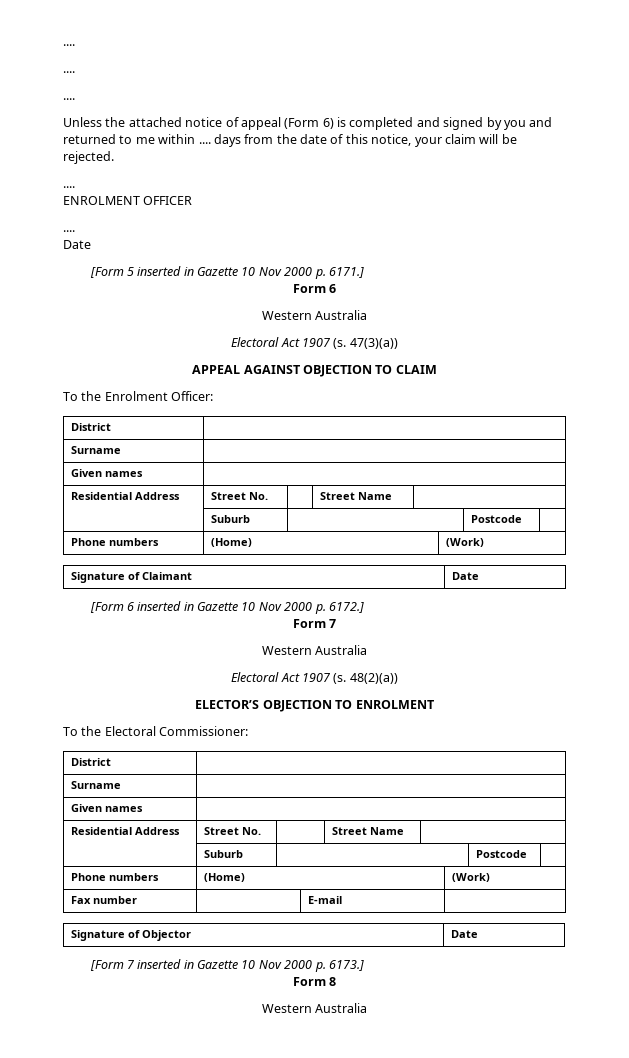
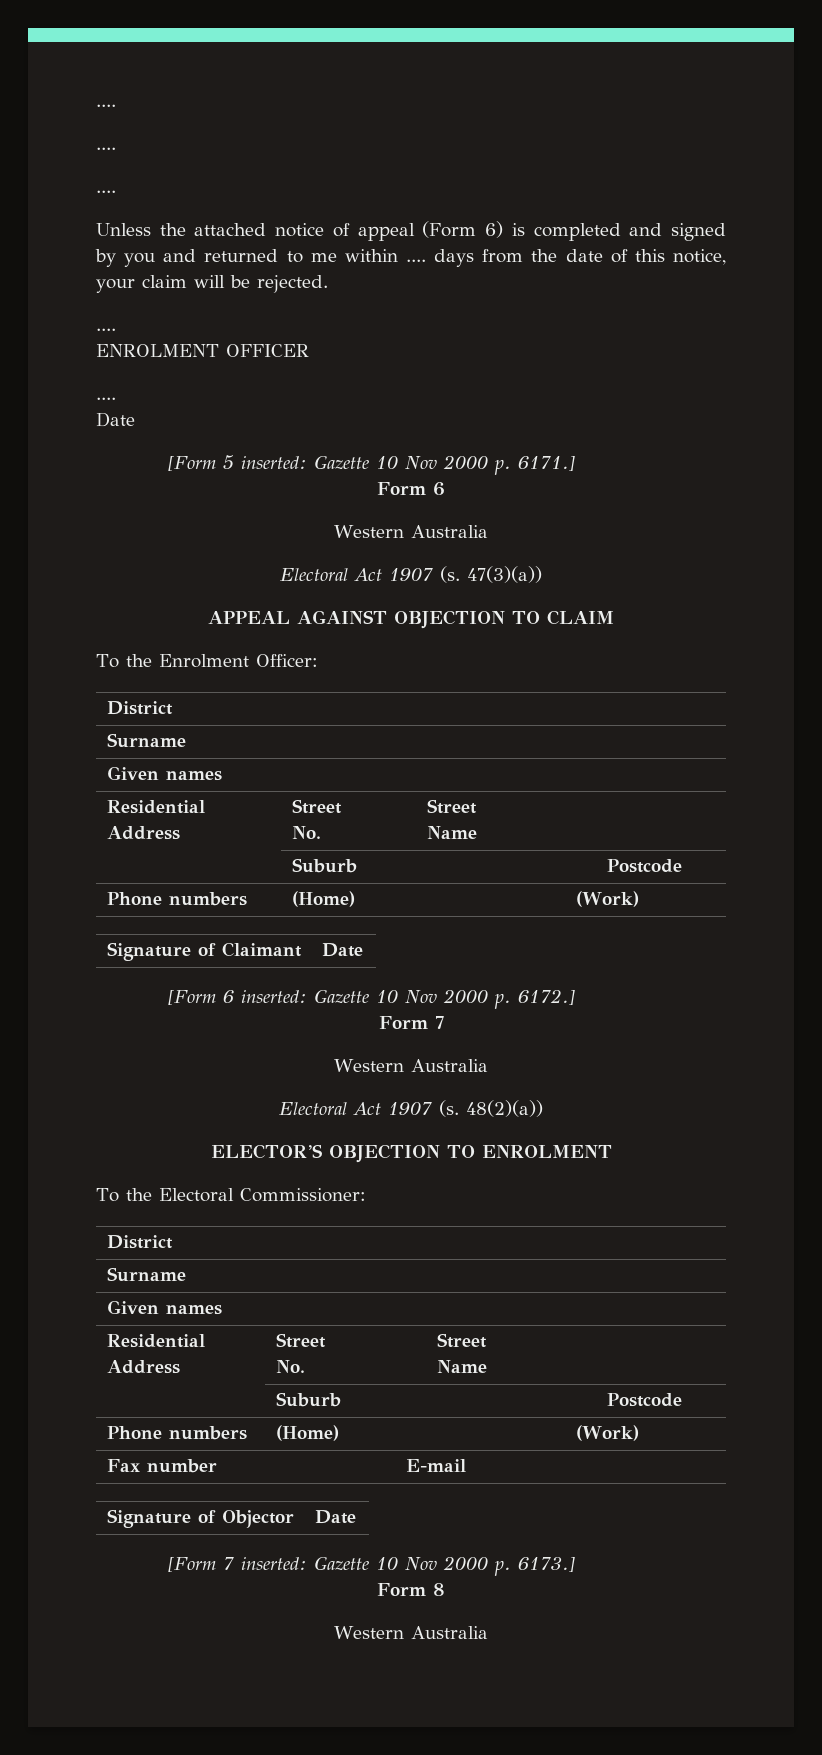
[137,266,194,276] inserted in -> [241,456,308,469] inserted:
[137,601,194,611] inserted in -> [241,990,308,1003] inserted:
[137,959,194,969] inserted in -> [241,1557,308,1570] inserted:

